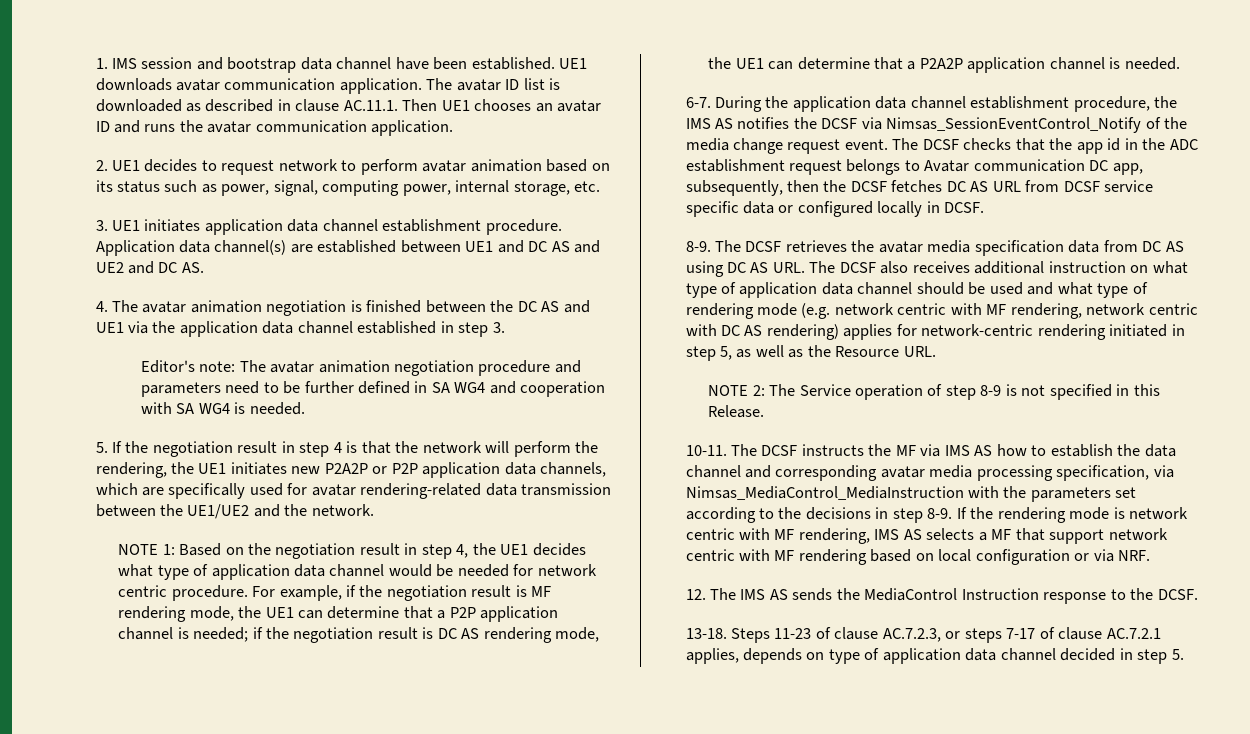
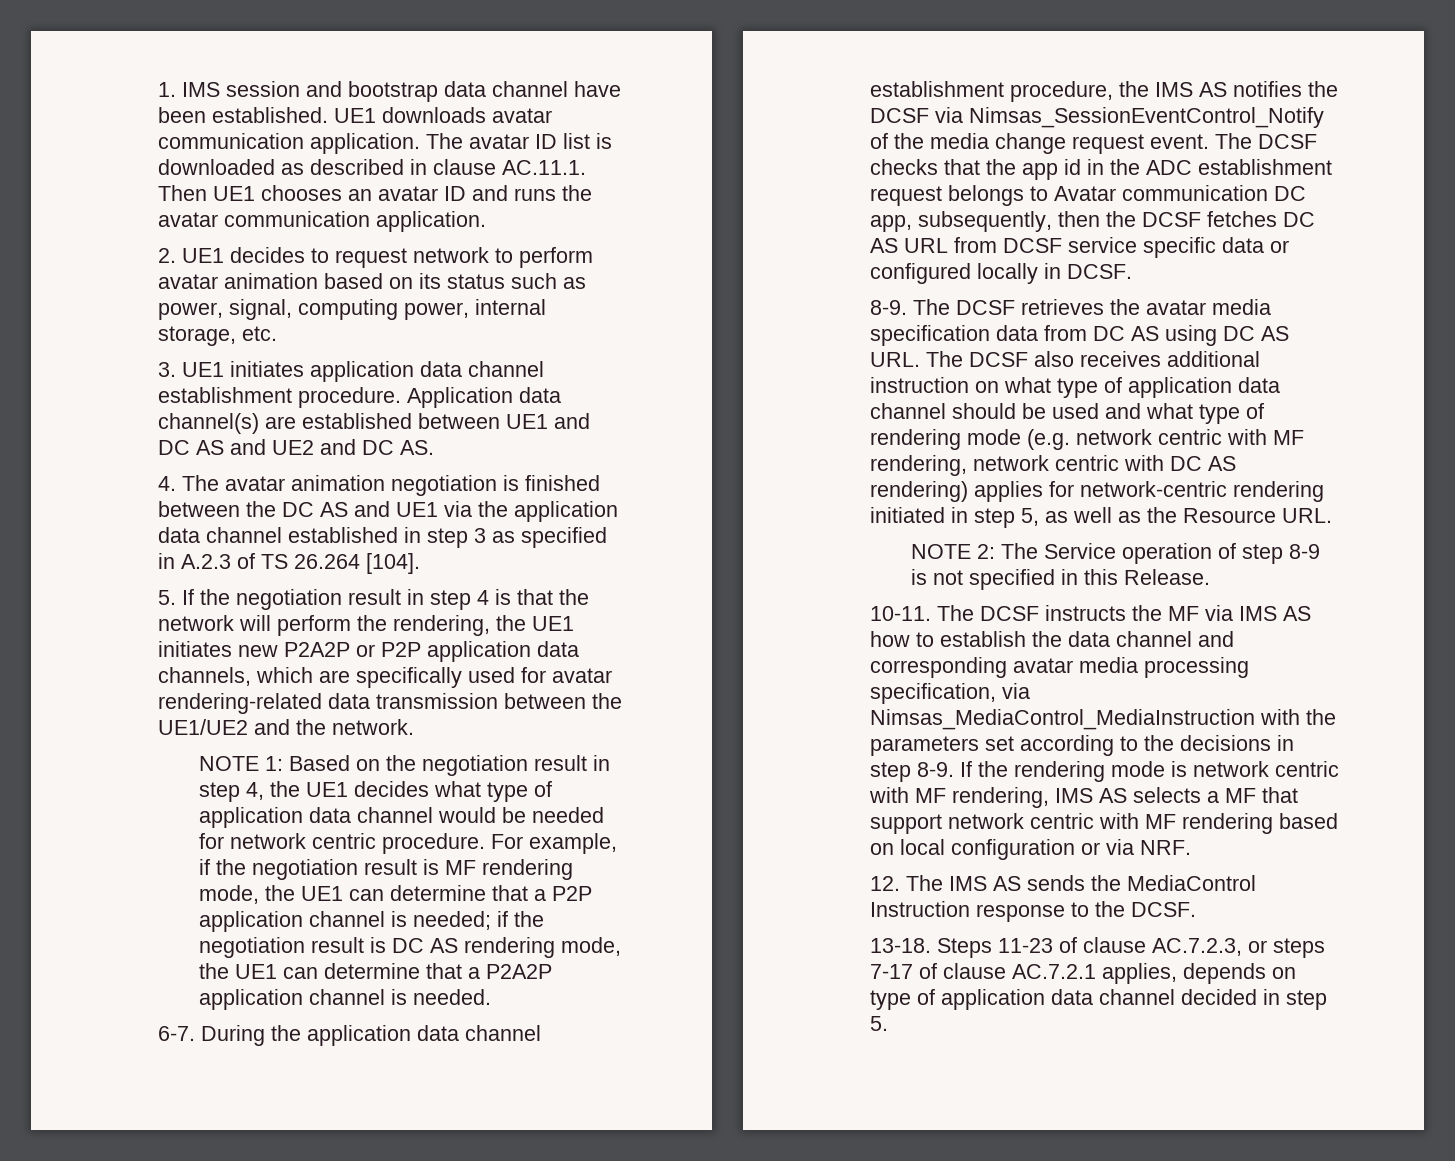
[492,322,505,333] [140,360,581,376] [140,381,606,397] [140,402,305,415] 3. // Editor's note: The avatar animation negotiation procedure and parameters need to be further defined in SA WG4 and cooperation with SA WG4 is needed. -> [473,527,607,548] [157,553,420,574] 3 as specified in A.2.3 of TS 26.264 [104].

